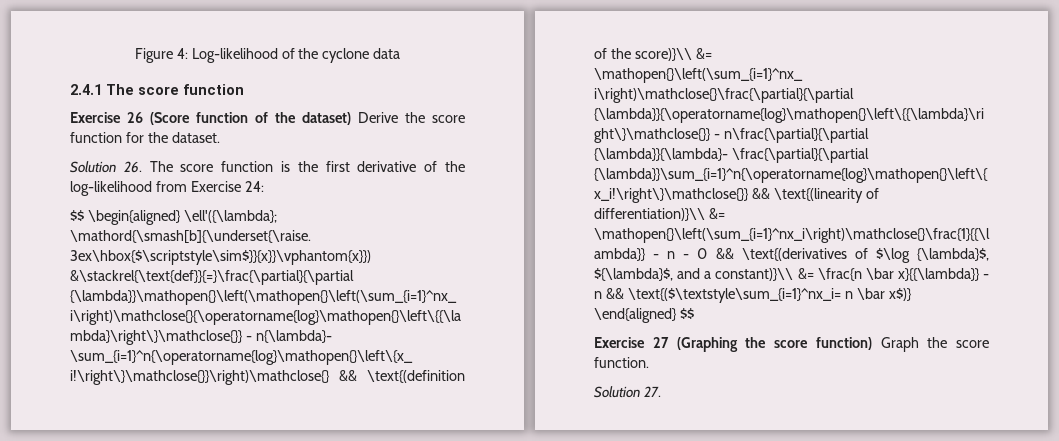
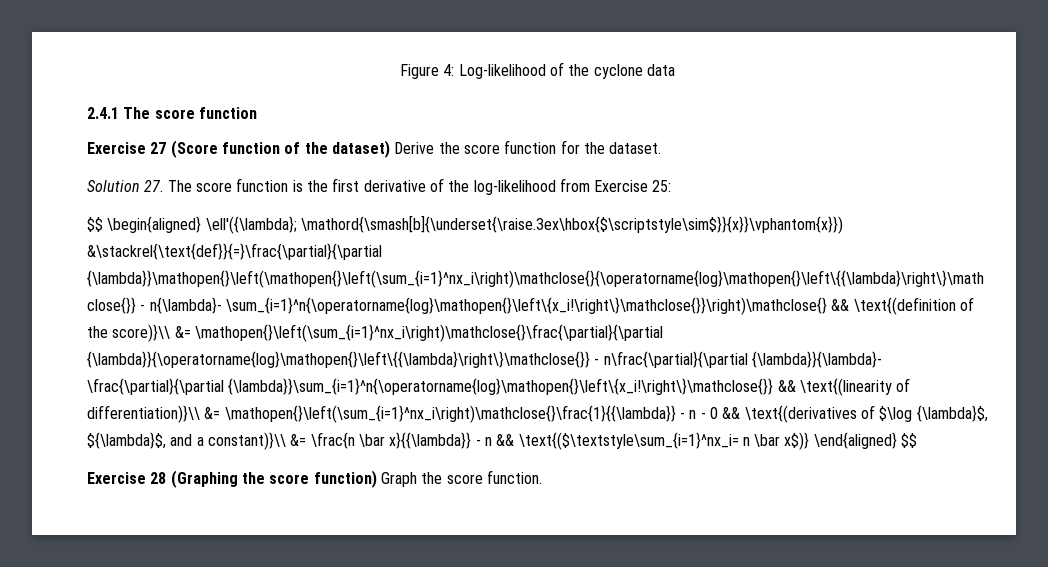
[127,112,143,123] 26 -> [150,142,167,154] 27
[123,161,142,173] 26. -> [144,180,164,192] 27.
[244,181,264,192] 24: -> [652,180,672,192] 25:
[652,337,669,348] 27 -> [150,472,167,484] 28
[594,386,661,398] // Solution 27. -> (542, 477) none

